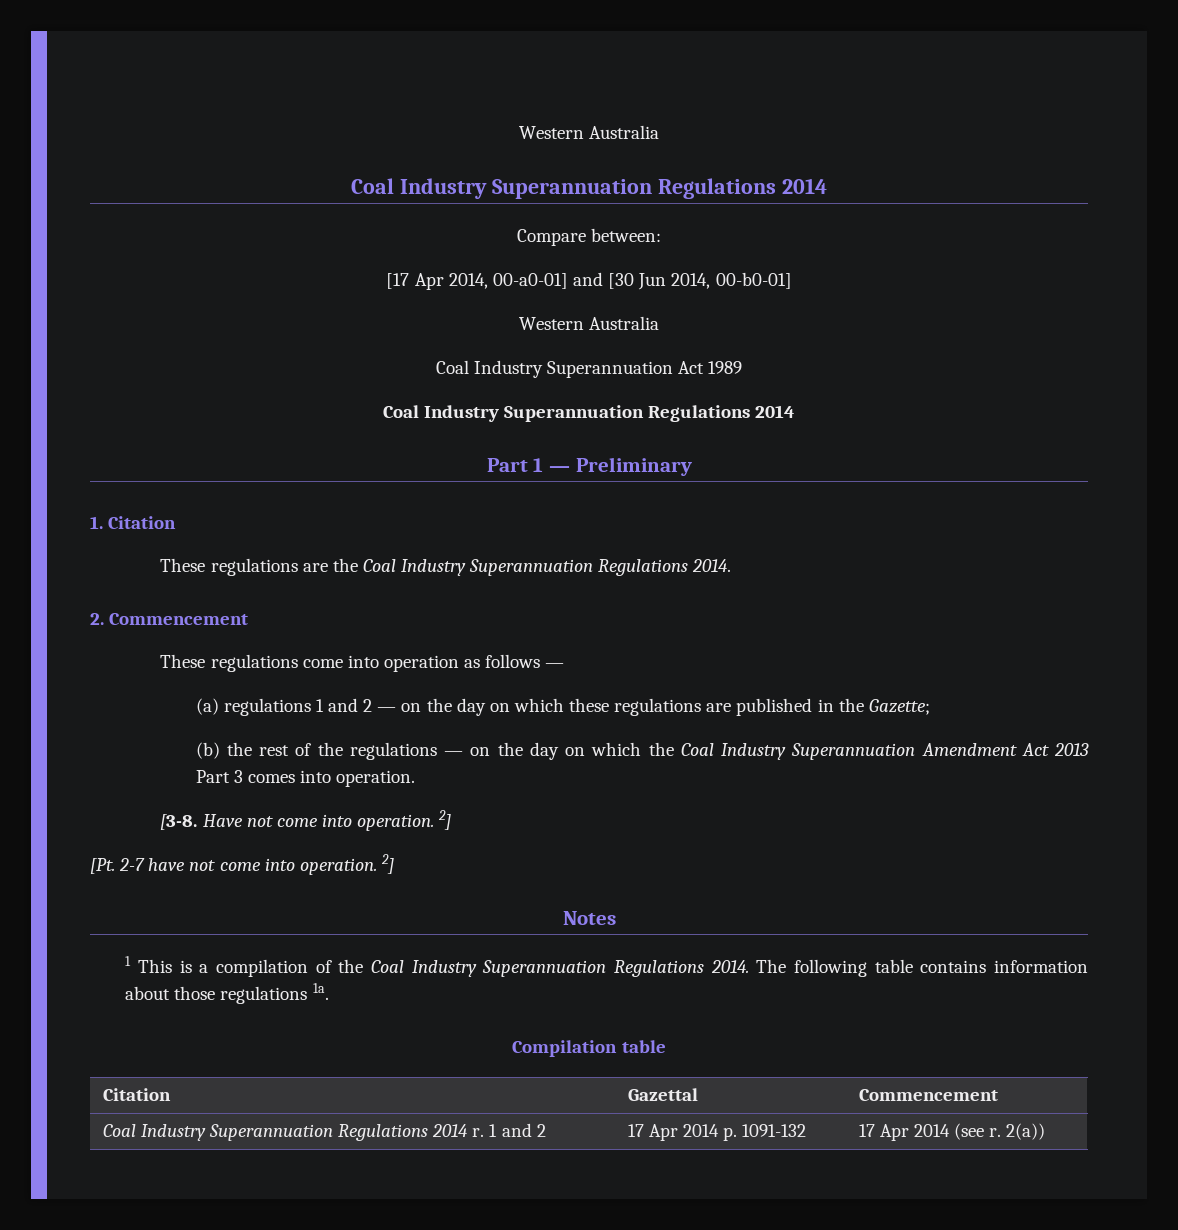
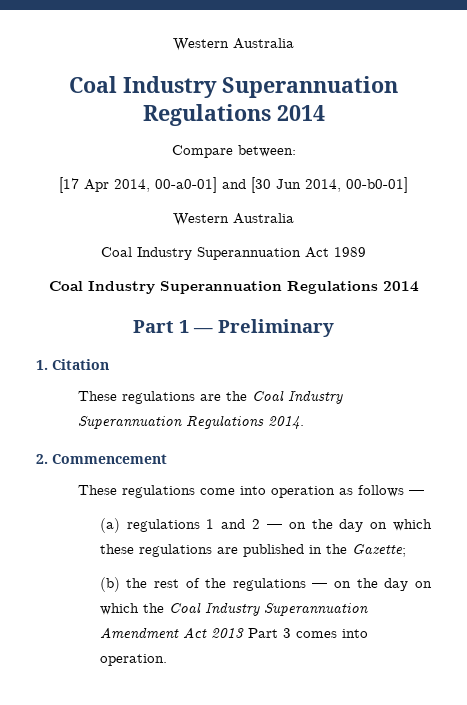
[160,810,452,831] [90,854,394,875] [562,911,616,925] [125,956,1088,977] [125,983,329,1004] [512,1040,666,1057] [102,1088,171,1101] [627,1088,698,1101] [858,1089,998,1101] [102,1123,546,1141] [627,1124,807,1141] [858,1123,1046,1141] // [3-8. Have not come into operation. 2] // [Pt. 2-7 have not come into operation. 2] // Notes // 1 This is a compilation of the Coal Industry Superannuation Regulations 2014. The following table contains information about those regulations 1a. // Compilation table // Citation | Gazettal | Commencement // Coal Industry Superannuation Regulations 2014 r. 1 and 2 | 17 Apr 2014 p. 1091-132 | 17 Apr 2014 (see r. 2(a)) -> (167, 660) none

